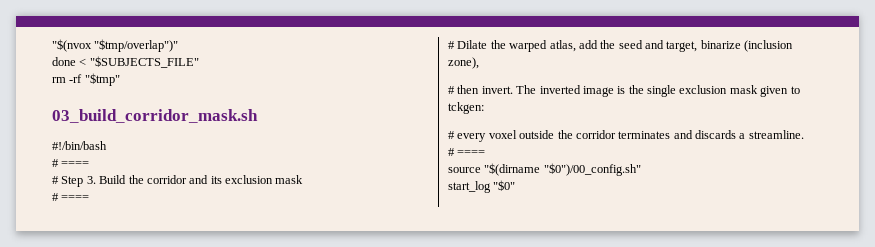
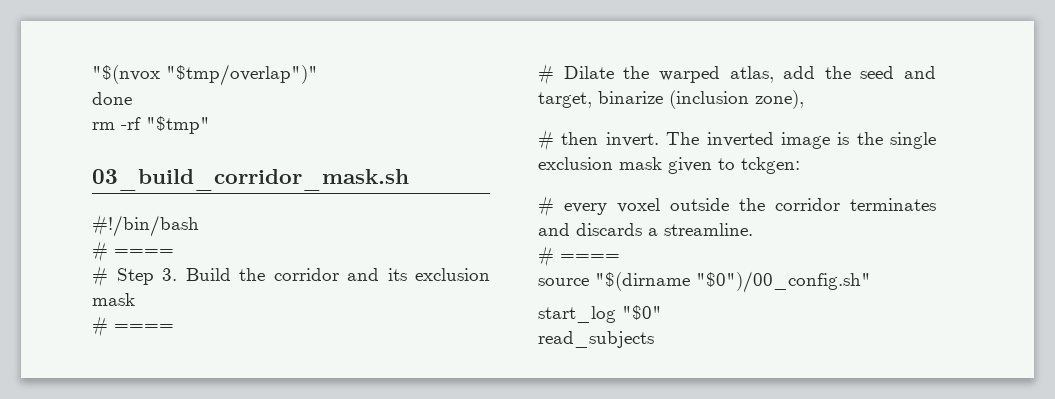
[79,56,199,68] < "$SUBJECTS_FILE" -> (132, 98) none
(516, 185) none -> [538,331,654,348] // read_subjects

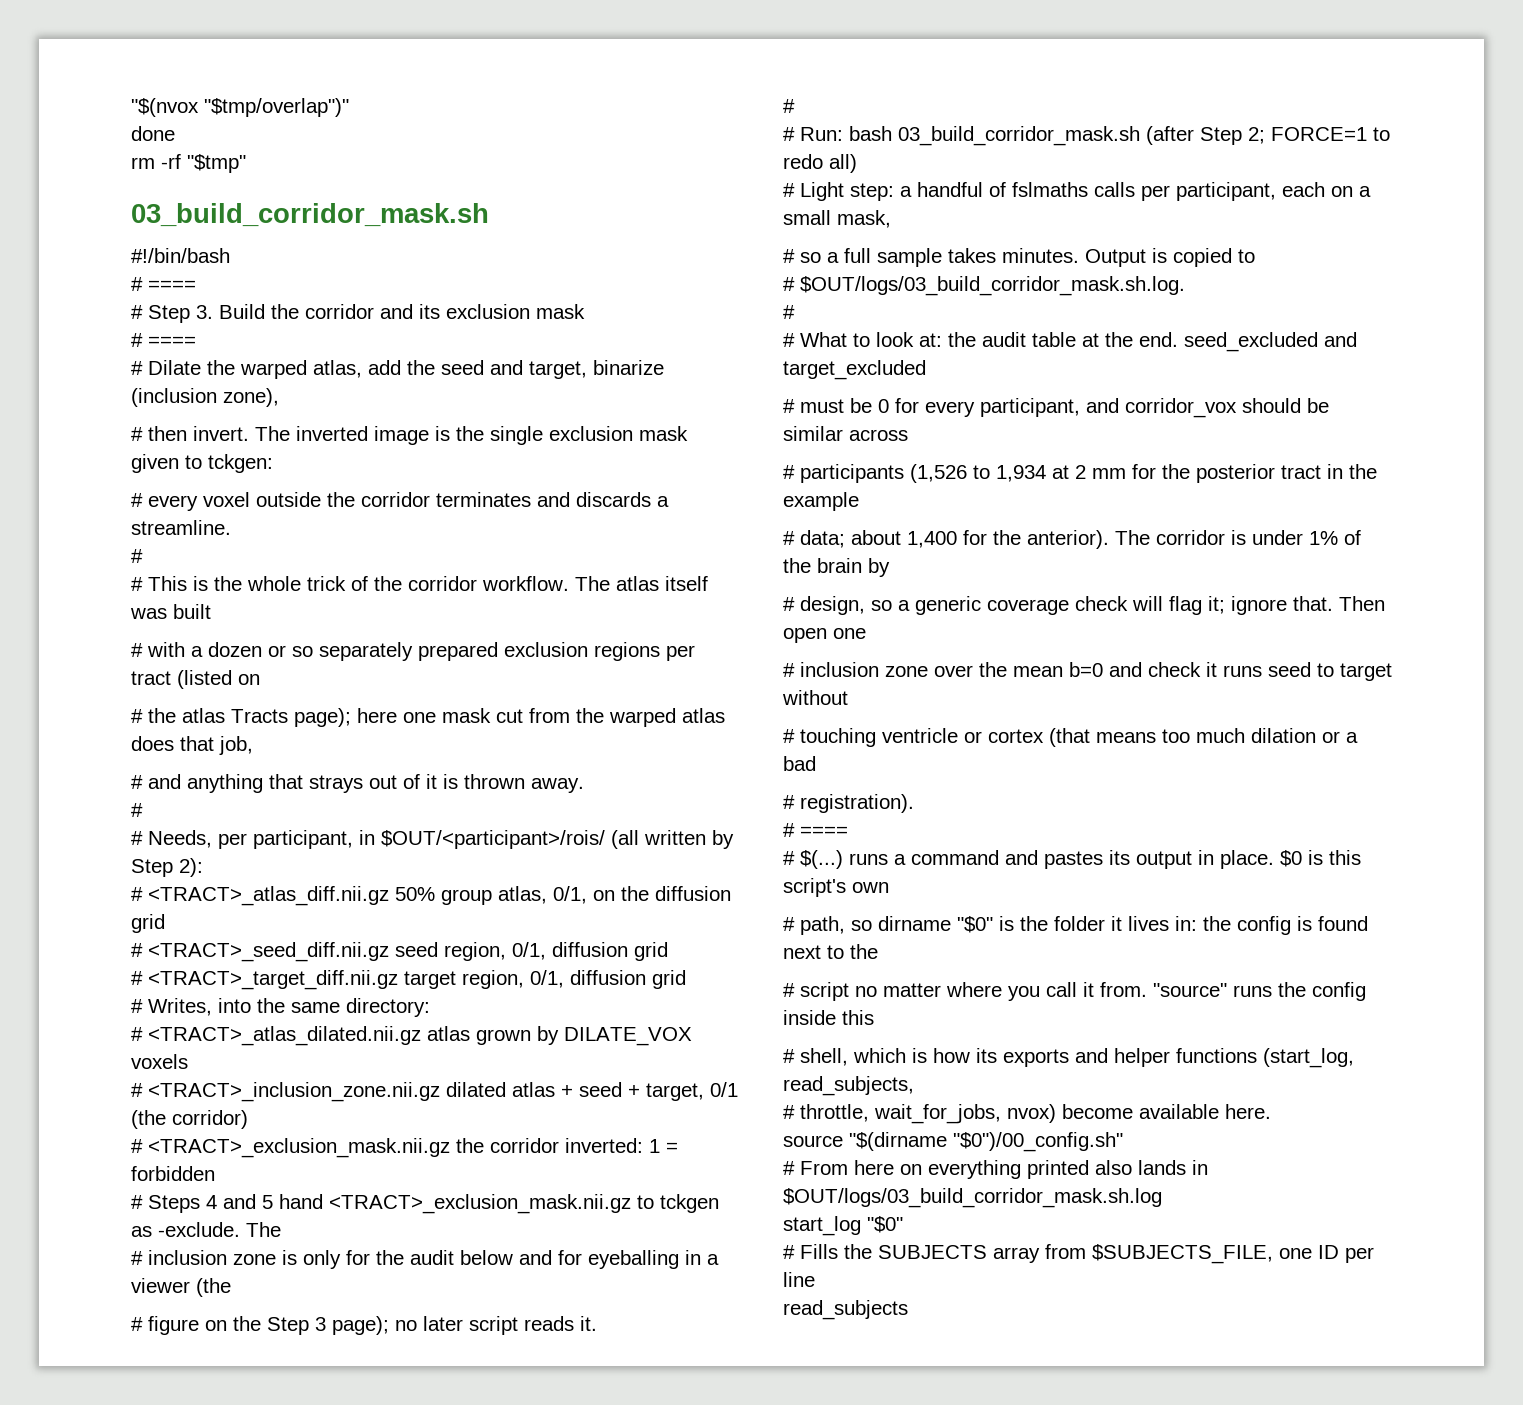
[560,254,620,261] [538,271,871,293] [538,305,662,323] ==== // source "$(dirname "$0")/00_config.sh" // start_log "$0" -> [131,576,708,591] [130,604,211,619] [131,642,695,661] [131,670,260,689] [131,708,725,727] [131,736,253,755] [131,774,584,793] [131,803,143,817] [131,830,734,849] [131,858,203,877] [131,886,731,906] [131,914,165,933] [131,942,668,962] [131,970,686,990] [131,998,430,1017] [131,1026,692,1046] [131,1054,188,1069] [131,1082,738,1102] [131,1110,248,1129] [131,1138,678,1158] [131,1166,215,1181] [131,1194,719,1214] [131,1222,281,1237] [131,1250,719,1269] [131,1278,231,1297] [131,1316,597,1335] [783,99,795,113] [783,126,1390,146] [783,154,857,173] [783,182,1371,201] [783,210,891,228] [783,248,1255,267] [783,276,1185,296] [783,305,795,319] [783,332,1357,352] [783,360,926,380] [783,398,1329,418] [783,426,908,441] [783,464,1377,483] [783,492,859,511] [783,530,1361,549] [783,558,890,577] [783,596,1385,615] [783,628,866,643] [783,662,1392,681] [782,690,848,705] [783,728,1358,747] [783,756,816,771] [783,794,914,813] [783,823,848,837] [783,850,1361,869] [783,878,889,897] [783,916,1368,935] [783,944,878,959] [783,982,1366,1001] [783,1010,874,1025] [783,1048,1354,1068] [783,1076,914,1096] [783,1104,1271,1124] [783,1132,1123,1152] [783,1160,1208,1179] [783,1188,1162,1208] [783,1216,903,1236] [783,1244,1374,1264] [783,1272,815,1287] // # This is the whole trick of the corridor workflow. The atlas itself was built // # with a dozen or so separately prepared exclusion regions per tract (listed on // # the atlas Tracts page); here one mask cut from the warped atlas does that job, // # and anything that strays out of it is thrown away. // # // # Needs, per participant, in $OUT/<participant>/rois/ (all written by Step 2): // # <TRACT>_atlas_diff.nii.gz 50% group atlas, 0/1, on the diffusion grid // # <TRACT>_seed_diff.nii.gz seed region, 0/1, diffusion grid // # <TRACT>_target_diff.nii.gz target region, 0/1, diffusion grid // # Writes, into the same directory: // # <TRACT>_atlas_dilated.nii.gz atlas grown by DILATE_VOX voxels // # <TRACT>_inclusion_zone.nii.gz dilated atlas + seed + target, 0/1 (the corridor) // # <TRACT>_exclusion_mask.nii.gz the corridor inverted: 1 = forbidden // # Steps 4 and 5 hand <TRACT>_exclusion_mask.nii.gz to tckgen as -exclude. The // # inclusion zone is only for the audit below and for eyeballing in a viewer (the // # figure on the Step 3 page); no later script reads it. // # // # Run: bash 03_build_corridor_mask.sh (after Step 2; FORCE=1 to redo all) // # Light step: a handful of fslmaths calls per participant, each on a small mask, // # so a full sample takes minutes. Output is copied to // # $OUT/logs/03_build_corridor_mask.sh.log. // # // # What to look at: the audit table at the end. seed_excluded and target_excluded // # must be 0 for every participant, and corridor_vox should be similar across // # participants (1,526 to 1,934 at 2 mm for the posterior tract in the example // # data; about 1,400 for the anterior). The corridor is under 1% of the brain by // # design, so a generic coverage check will flag it; ignore that. Then open one // # inclusion zone over the mean b=0 and check it runs seed to target without // # touching ventricle or cortex (that means too much dilation or a bad // # registration). // # ==== // # $(...) runs a command and pastes its output in place. $0 is this script's own // # path, so dirname "$0" is the folder it lives in: the config is found next to the // # script no matter where you call it from. "source" runs the config inside this // # shell, which is how its exports and helper functions (start_log, read_subjects, // # throttle, wait_for_jobs, nvox) become available here. // source "$(dirname "$0")/00_config.sh" // # From here on everything printed also lands in $OUT/logs/03_build_corridor_mask.sh.log // start_log "$0" // # Fills the SUBJECTS array from $SUBJECTS_FILE, one ID per line

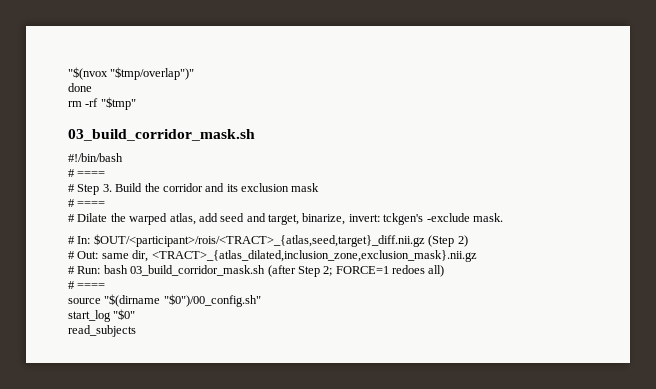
[407,360,435,375] the -> (218, 217) none
[593,360,664,375] [131,388,279,407] [131,426,688,445] [131,454,273,473] [131,492,669,511] [131,520,231,535] [131,549,143,563] [131,576,708,591] [130,604,211,619] [131,642,695,661] [131,670,260,689] [131,708,725,727] [131,736,253,755] [131,774,584,793] [131,803,143,817] [131,830,734,849] [131,858,203,877] [131,886,731,906] [131,914,165,933] [131,942,668,962] [131,970,686,990] [131,998,430,1017] [131,1026,692,1046] [131,1054,188,1069] [131,1082,738,1102] [131,1110,248,1129] [131,1138,678,1158] [131,1166,215,1181] [131,1194,719,1214] [131,1222,281,1237] [131,1250,719,1269] [131,1278,231,1297] [131,1316,597,1335] [783,99,795,113] binarize (inclusion zone), // # then invert. The inverted image is the single exclusion mask given to tckgen: // # every voxel outside the corridor terminates and discards a streamline. // # // # This is the whole trick of the corridor workflow. The atlas itself was built // # with a dozen or so separately prepared exclusion regions per tract (listed on // # the atlas Tracts page); here one mask cut from the warped atlas does that job, // # and anything that strays out of it is thrown away. // # // # Needs, per participant, in $OUT/<participant>/rois/ (all written by Step 2): // # <TRACT>_atlas_diff.nii.gz 50% group atlas, 0/1, on the diffusion grid // # <TRACT>_seed_diff.nii.gz seed region, 0/1, diffusion grid // # <TRACT>_target_diff.nii.gz target region, 0/1, diffusion grid // # Writes, into the same directory: // # <TRACT>_atlas_dilated.nii.gz atlas grown by DILATE_VOX voxels // # <TRACT>_inclusion_zone.nii.gz dilated atlas + seed + target, 0/1 (the corridor) // # <TRACT>_exclusion_mask.nii.gz the corridor inverted: 1 = forbidden // # Steps 4 and 5 hand <TRACT>_exclusion_mask.nii.gz to tckgen as -exclude. The // # inclusion zone is only for the audit below and for eyeballing in a viewer (the // # figure on the Step 3 page); no later script reads it. // # -> [302,213,503,225] [68,234,468,247] [68,250,477,262] binarize, invert: tckgen's -exclude mask. // # In: $OUT/<participant>/rois/<TRACT>_{atlas,seed,target}_diff.nii.gz (Step 2) // # Out: same dir, <TRACT>_{atlas_dilated,inclusion_zone,exclusion_mask}.nii.gz
[1373,127,1390,141] [783,154,823,169] to redo -> [392,265,425,274] redoes
[800,182,1371,201] [783,210,891,228] [783,248,1255,267] [783,276,1185,296] [783,305,795,319] [783,332,1357,352] [783,360,926,380] [783,398,1329,418] [783,426,908,441] [783,464,1377,483] [783,492,859,511] [783,530,1361,549] [783,558,890,577] [783,596,1385,615] [783,628,866,643] [783,662,1392,681] [782,690,848,705] [783,728,1358,747] [783,756,816,771] [783,794,914,813] [783,823,848,837] [783,850,1361,869] [783,878,889,897] [783,916,1368,935] [783,944,878,959] [783,982,1366,1001] [783,1010,874,1025] [783,1048,1354,1068] [783,1076,914,1096] [783,1104,1271,1124] [783,1132,1123,1152] [783,1160,1208,1179] [783,1188,1162,1208] [783,1216,903,1236] [783,1244,1374,1264] [783,1272,815,1287] Light step: a handful of fslmaths calls per participant, each on a small mask, // # so a full sample takes minutes. Output is copied to // # $OUT/logs/03_build_corridor_mask.sh.log. // # // # What to look at: the audit table at the end. seed_excluded and target_excluded // # must be 0 for every participant, and corridor_vox should be similar across // # participants (1,526 to 1,934 at 2 mm for the posterior tract in the example // # data; about 1,400 for the anterior). The corridor is under 1% of the brain by // # design, so a generic coverage check will flag it; ignore that. Then open one // # inclusion zone over the mean b=0 and check it runs seed to target without // # touching ventricle or cortex (that means too much dilation or a bad // # registration). // # ==== // # $(...) runs a command and pastes its output in place. $0 is this script's own // # path, so dirname "$0" is the folder it lives in: the config is found next to the // # script no matter where you call it from. "source" runs the config inside this // # shell, which is how its exports and helper functions (start_log, read_subjects, // # throttle, wait_for_jobs, nvox) become available here. // source "$(dirname "$0")/00_config.sh" // # From here on everything printed also lands in $OUT/logs/03_build_corridor_mask.sh.log // start_log "$0" // # Fills the SUBJECTS array from $SUBJECTS_FILE, one ID per line -> [77,283,106,289] [68,294,261,307] [68,309,136,322] ==== // source "$(dirname "$0")/00_config.sh" // start_log "$0"

